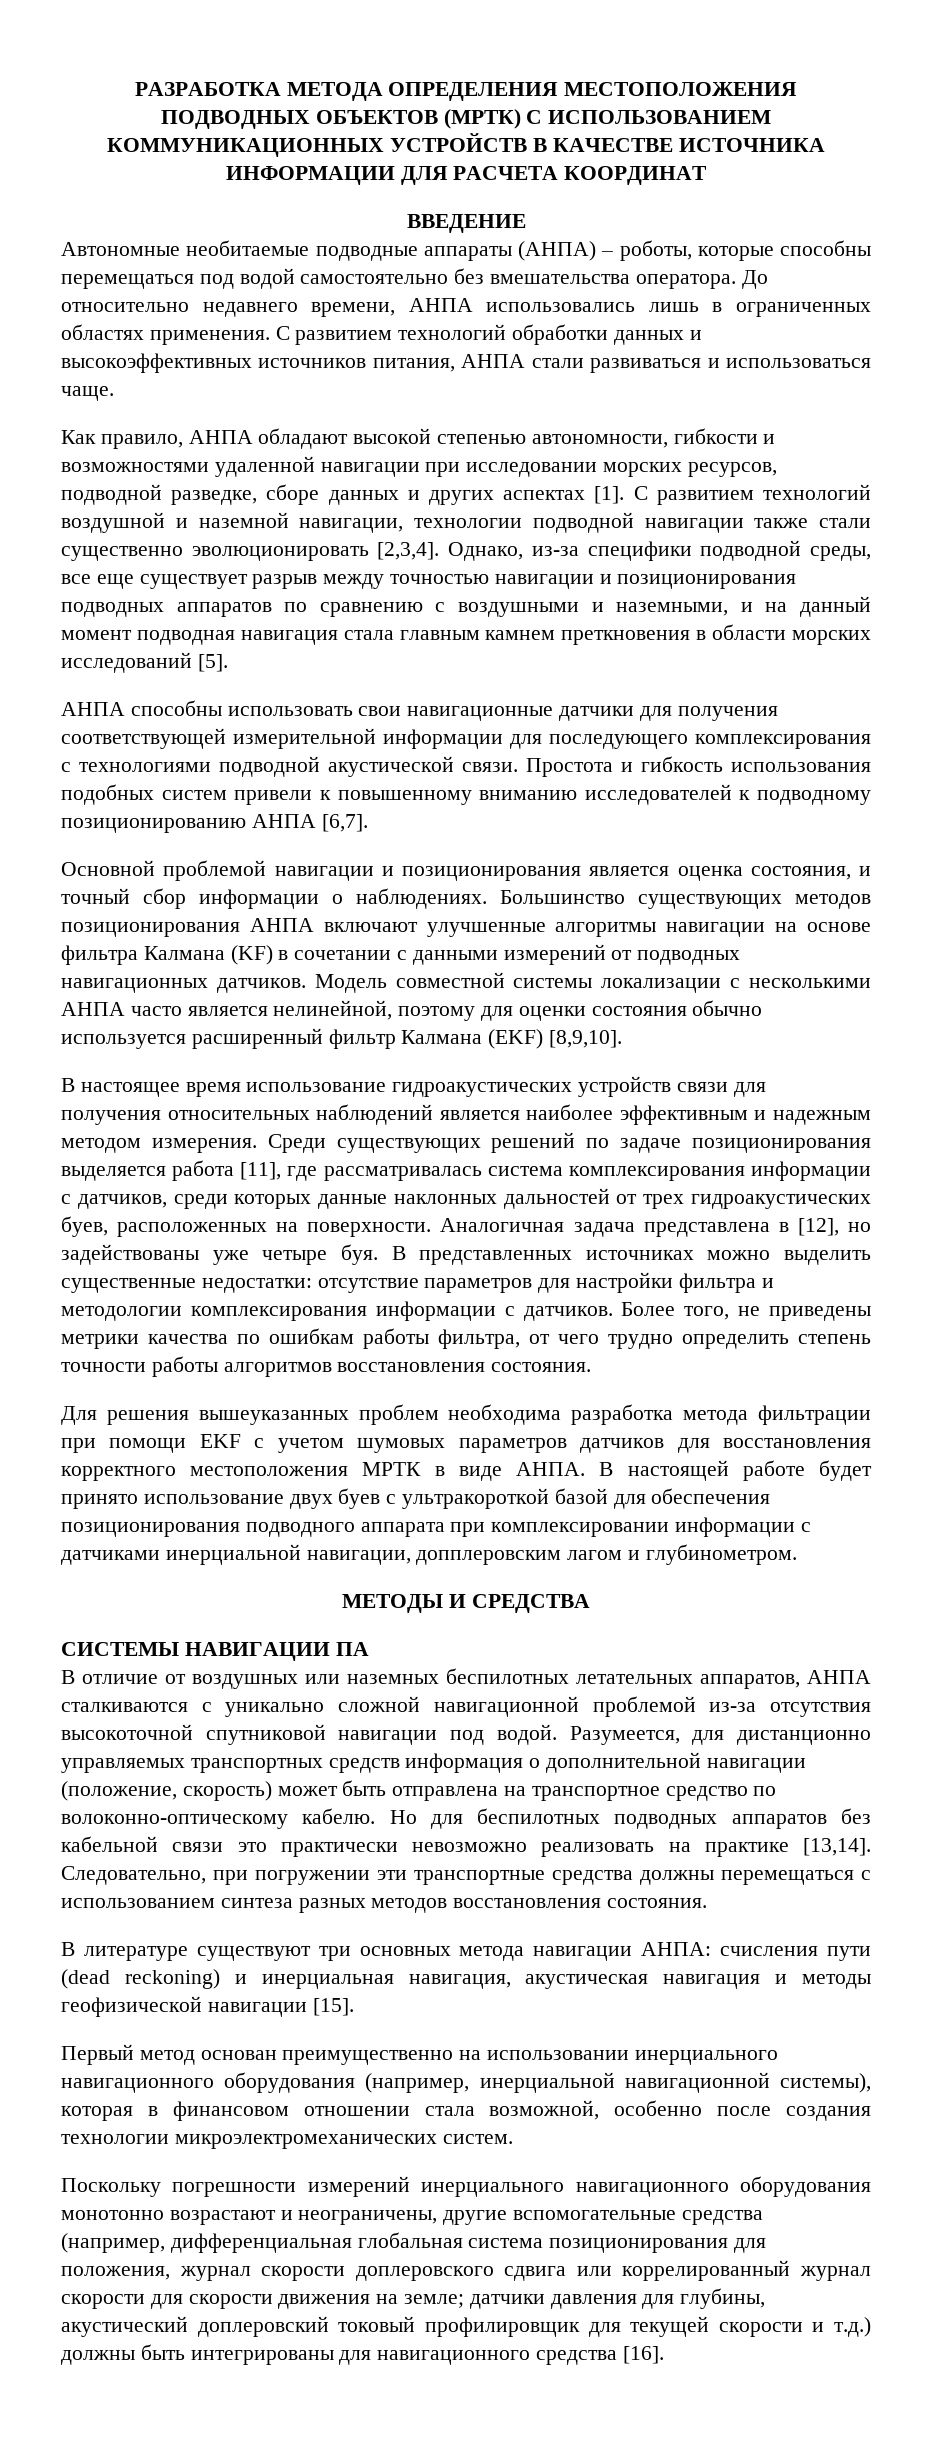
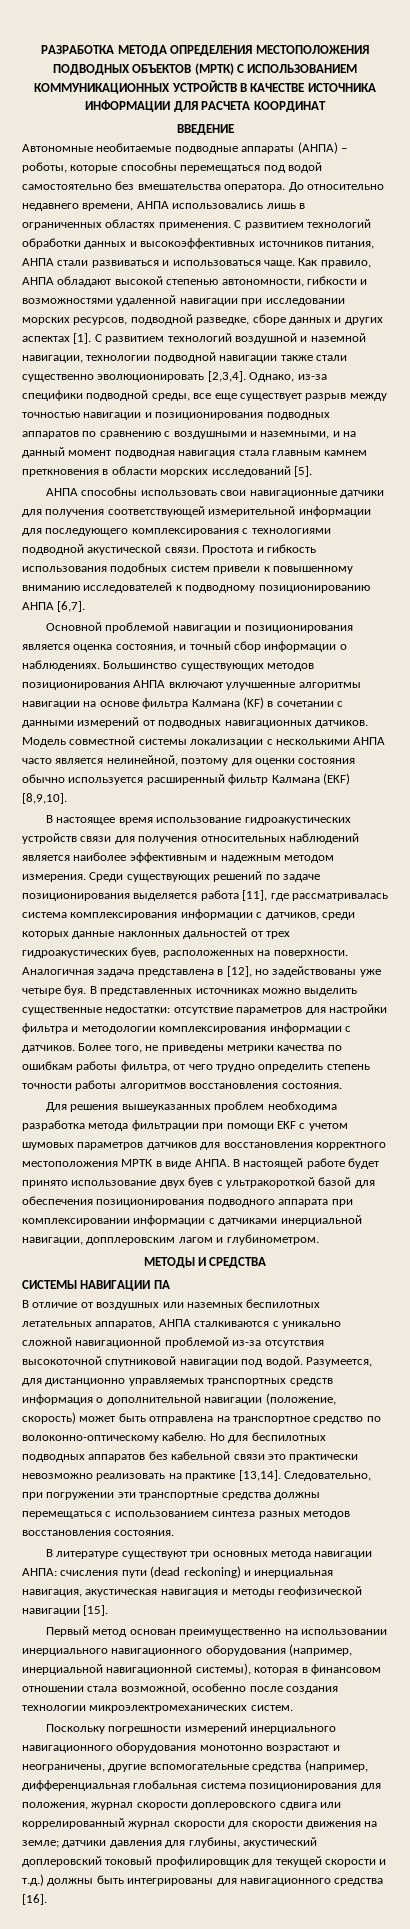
(114, 393) // -> (295, 264) none

